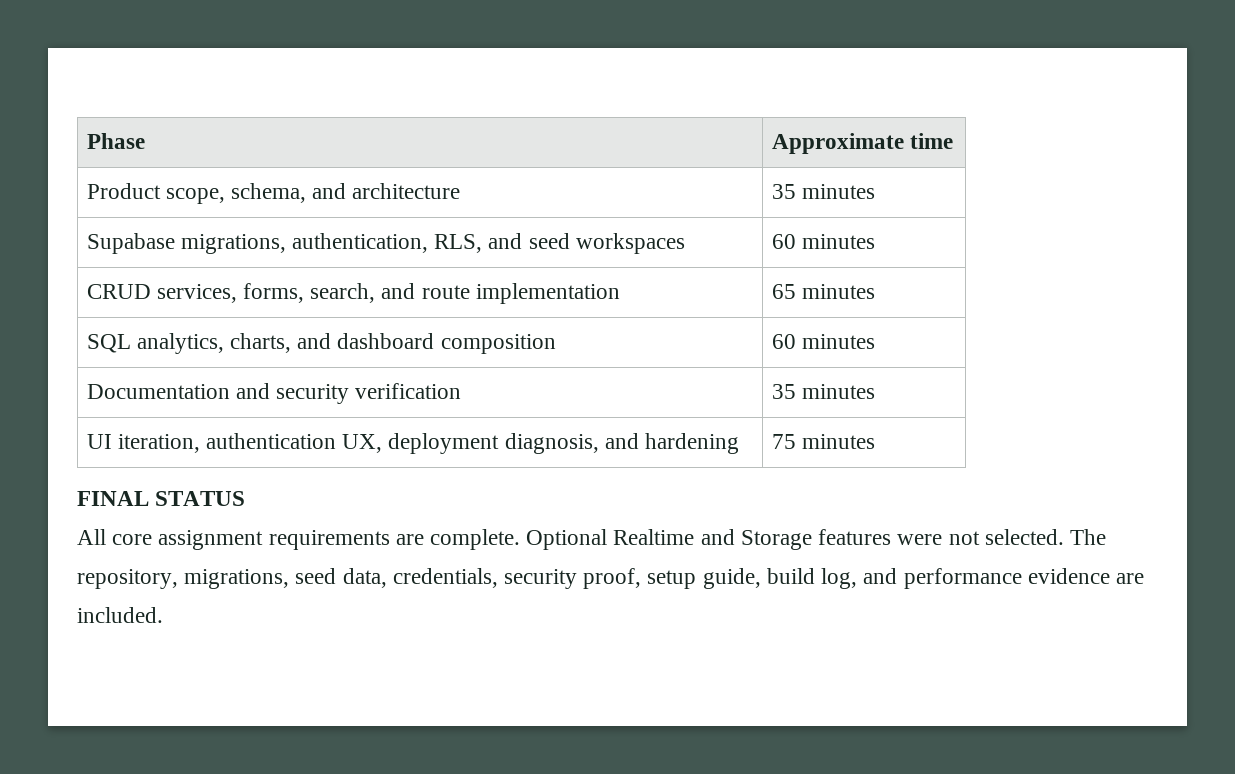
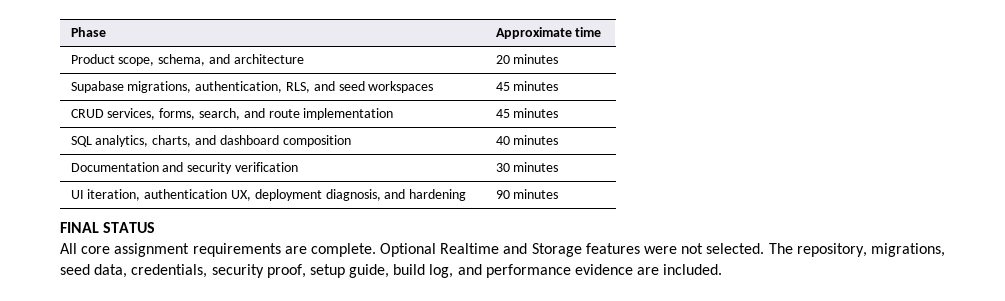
[771,184,796,199] 35 -> [495,55,510,64] 20
[771,234,796,249] 60 -> [495,82,510,91] 45
[771,284,796,299] 65 -> [495,109,510,118] 45
[771,334,796,349] 60 -> [495,136,510,145] 40
[771,384,796,399] 35 -> [495,163,510,172] 30
[771,434,796,449] 75 -> [495,190,510,199] 90

